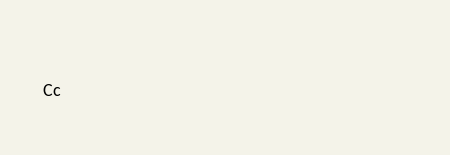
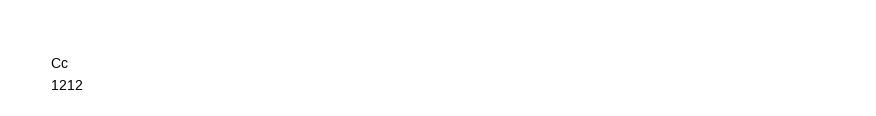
(61, 90) none -> [51,80,83,90] // 1212

